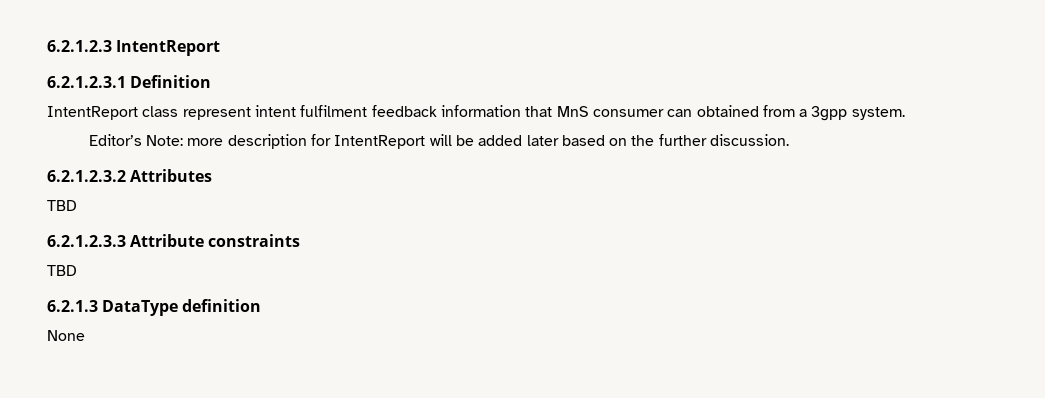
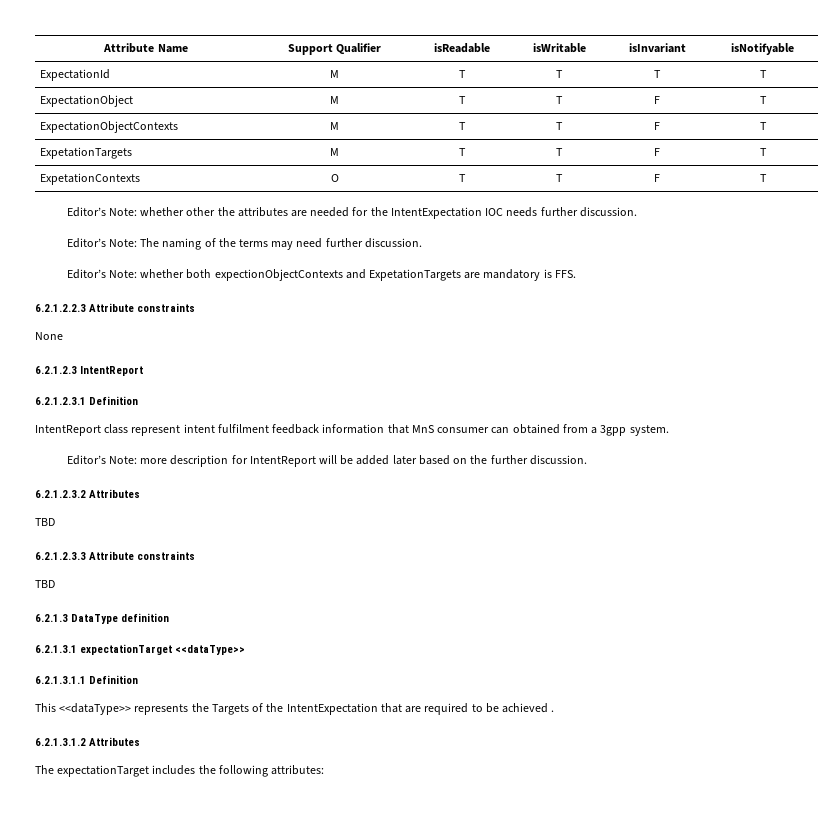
(47, 46) none -> [103,43,188,53] [287,43,382,55] [434,43,490,53] [532,43,586,53] [628,43,686,53] [731,43,794,55] [39,69,110,81] [330,70,339,78] [459,70,466,78] [556,70,563,78] [654,70,661,78] [759,70,767,78] [39,95,133,107] [330,96,339,104] [459,96,466,104] [556,96,563,104] [654,96,660,104] [759,96,767,104] [39,121,178,133] [330,122,339,130] [459,122,466,130] [556,122,563,130] [654,122,660,130] [759,122,767,130] [39,147,132,159] [330,148,339,156] [459,148,466,156] [556,148,563,156] [654,148,660,156] [759,148,767,156] [39,173,140,185] [330,174,339,182] [459,174,466,182] [556,174,563,182] [654,174,660,182] [759,174,767,182] [66,207,637,219] [66,238,422,250] [66,269,576,281] [35,303,195,312] [35,332,63,340] Attribute Name | Support Qualifier | isReadable | isWritable | isInvariant | isNotifyable // ExpectationId | M | T | T | T | T // ExpectationObject | M | T | T | F | T // ExpectationObjectContexts | M | T | T | F | T // ExpetationTargets | M | T | T | F | T // ExpetationContexts | O | T | T | F | T // Editor’s Note: whether other the attributes are needed for the IntentExpectation IOC needs further discussion. // Editor’s Note: The naming of the terms may need further discussion. // Editor’s Note: whether both expectionObjectContexts and ExpetationTargets are mandatory is FFS. // 6.2.1.2.2.3 Attribute constraints // None //
[47,330,85,341] // None -> [35,644,245,655] [35,675,138,684] [35,703,555,715] [35,737,140,746] [35,765,325,777] // 6.2.1.3.1 expectationTarget <<dataType>> // 6.2.1.3.1.1 Definition // This <<dataType>> represents the Targets of the IntentExpectation that are required to be achieved . // 6.2.1.3.1.2 Attributes // The expectationTarget includes the following attributes:

